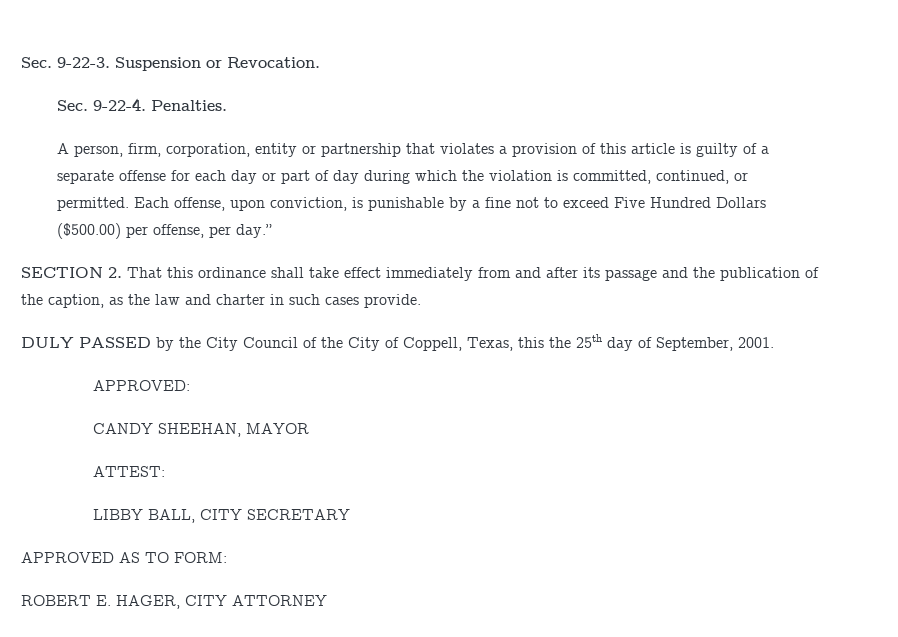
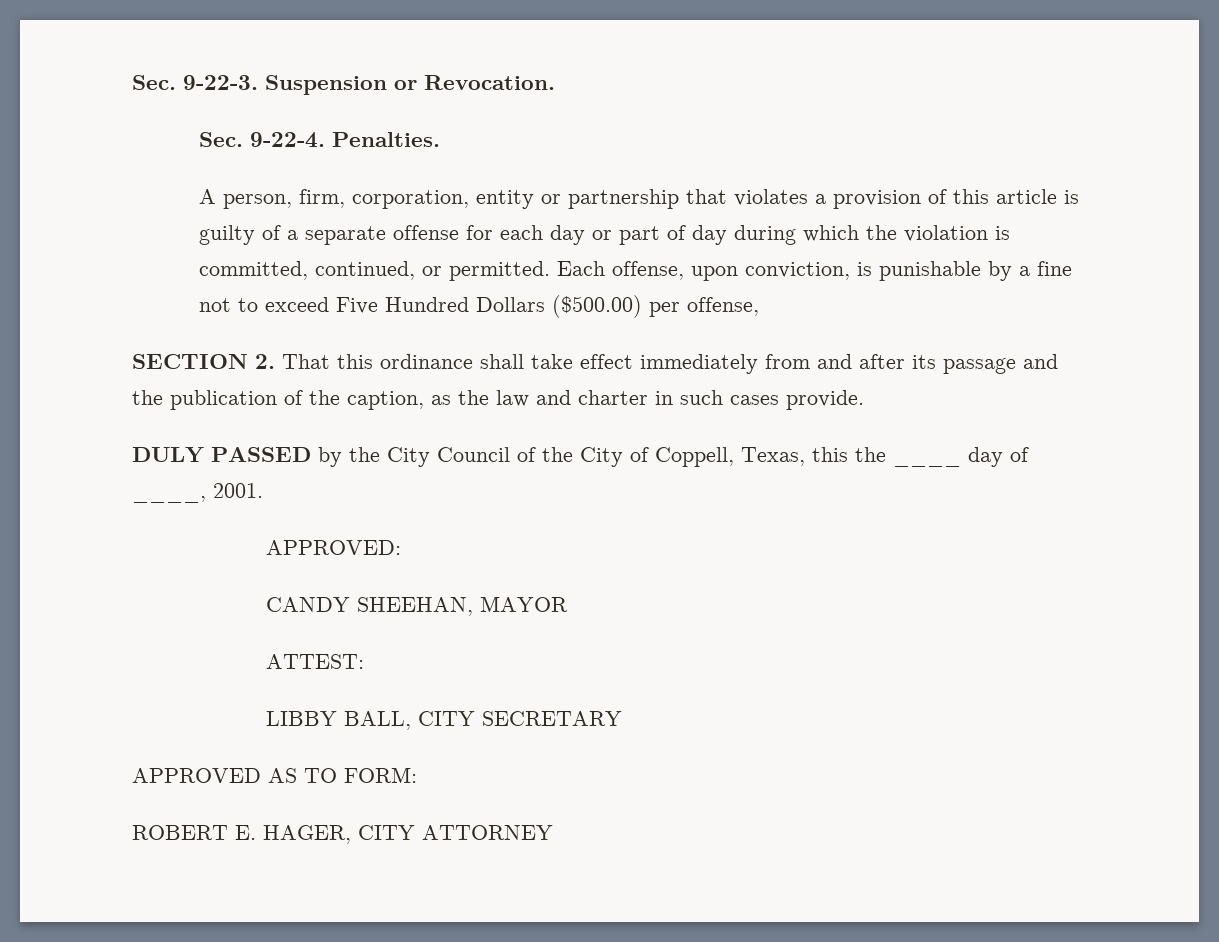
[209,224,273,238] per day.” -> (760, 306) none
[576,334,602,348] 25th -> [893,462,961,467] ____
[656,337,733,351] September, -> [132,496,206,503] ____,

